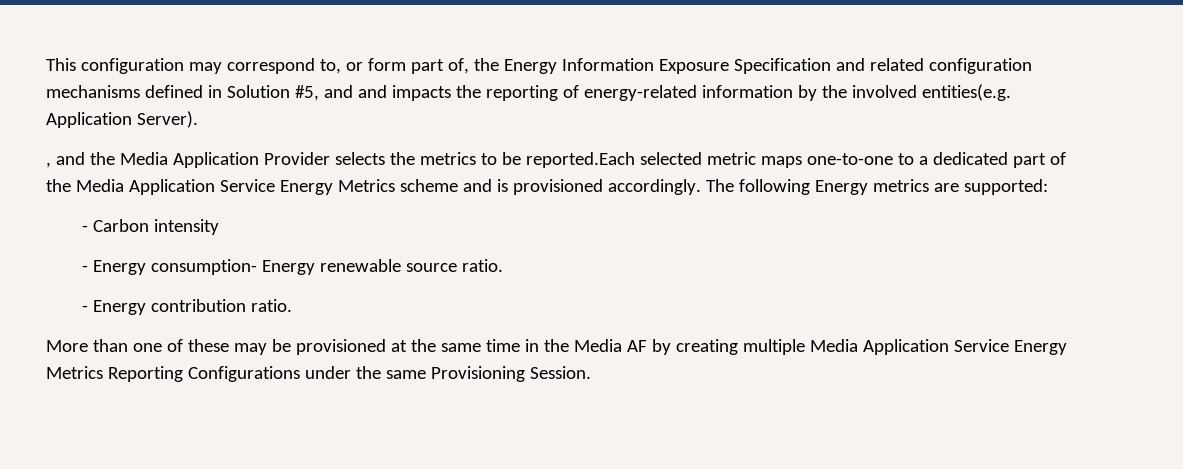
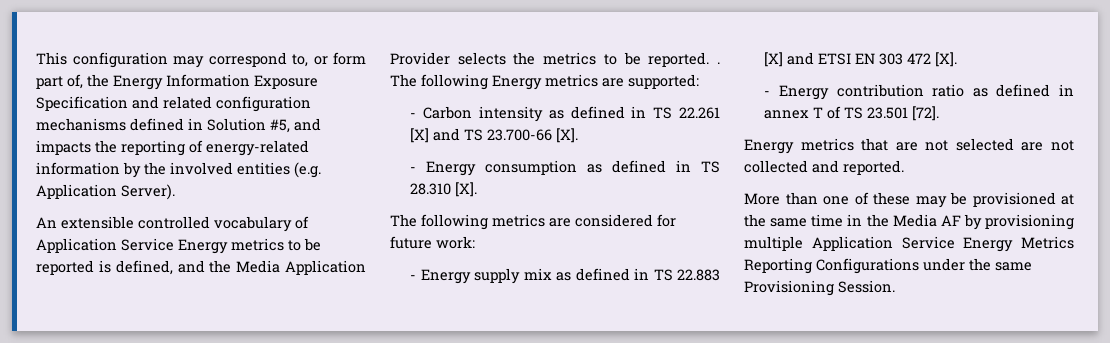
[357,85,387,98] and -> (321, 124) none
[921,84,1011,101] entities(e.g. -> [237,162,321,178] entities (e.g.
[46,162,51,168] , -> [36,216,309,232] [36,238,321,254] [36,260,173,275] An extensible controlled vocabulary of Application Service Energy metrics to be reported is defined,
[525,152,1066,168] [46,179,701,195] reported.Each selected metric maps one-to-one to a dedicated part of the Media Application Service Energy Metrics scheme and is provisioned accordingly. -> [648,52,720,67] reported. .
[81,259,503,275] [81,299,292,315] // - Energy consumption- Energy renewable source ratio. // - Energy contribution ratio. -> [548,106,720,119] [410,128,579,143] [410,160,720,176] [410,182,478,197] [390,214,676,230] [390,236,475,249] [410,268,720,284] [764,52,958,67] [764,84,1074,100] [764,106,940,121] [744,138,1074,154] [744,160,904,175] as defined in TS 22.261 [X] and TS 23.700-66 [X]. // - Energy consumption as defined in TS 28.310 [X]. // The following metrics are considered for future work: // - Energy supply mix as defined in TS 22.883 [X] and ETSI EN 303 472 [X]. // - Energy contribution ratio as defined in annex T of TS 23.501 [72]. // Energy metrics that are not selected are not collected and reported.
[675,339,858,355] creating multiple Media -> [985,214,1074,230] [744,236,803,251] provisioning multiple

